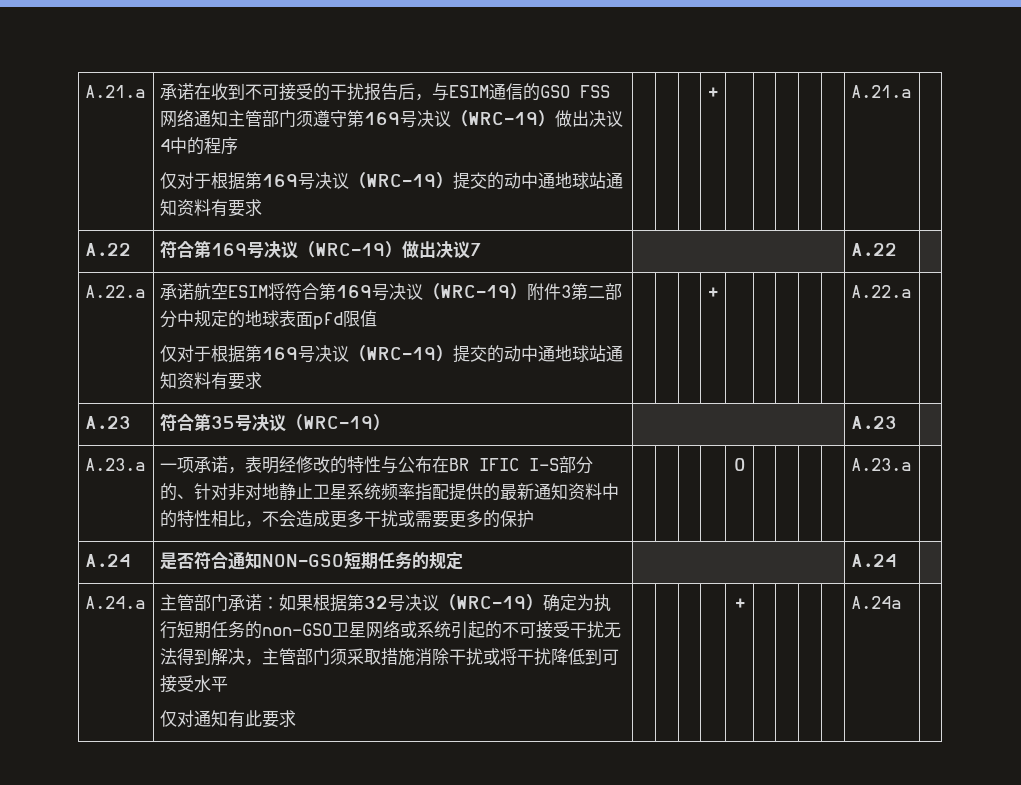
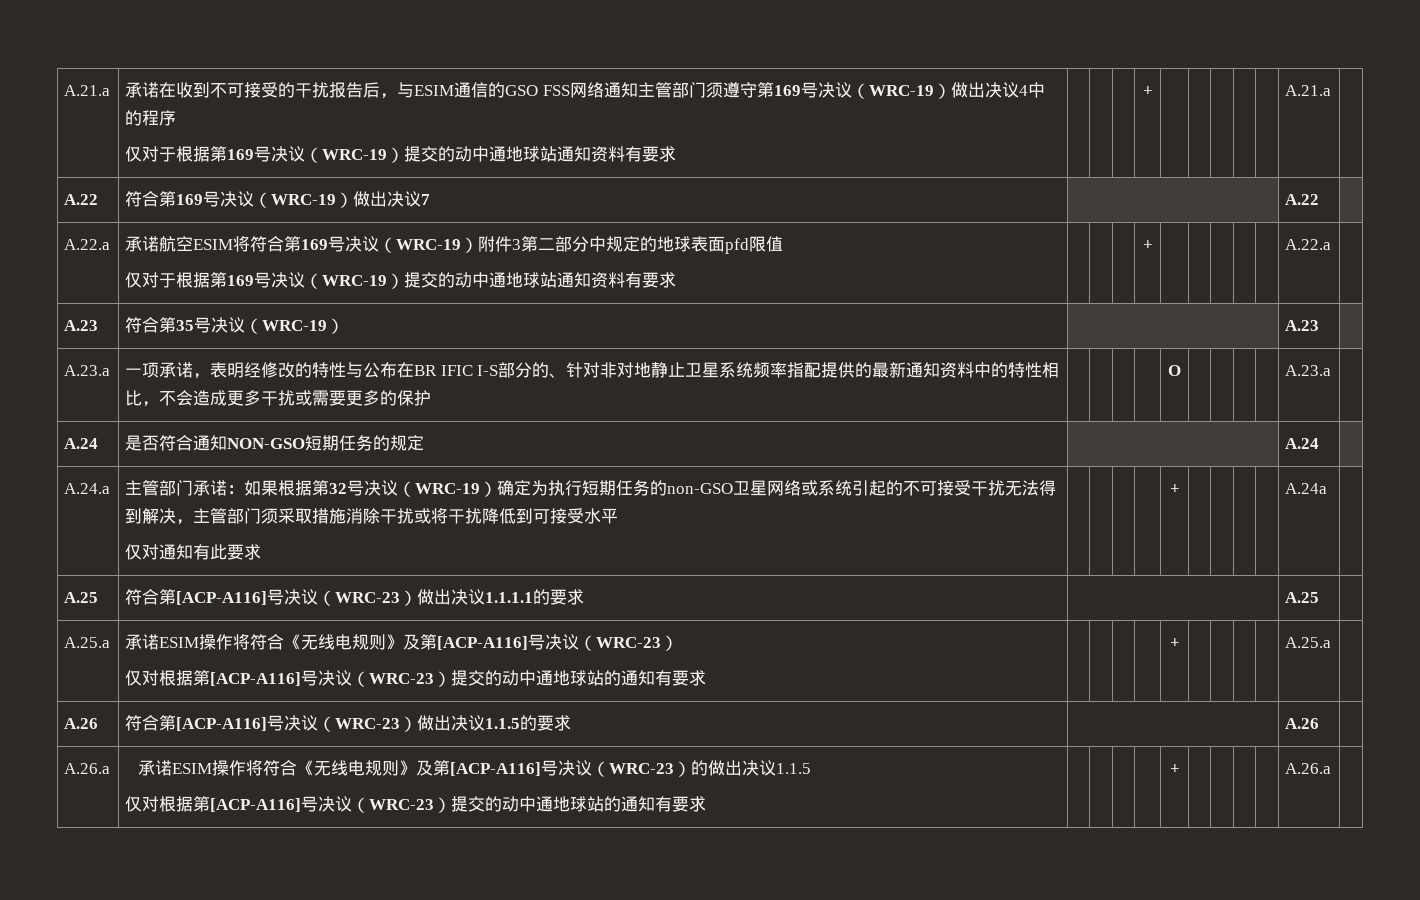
(902, 602) none -> [64,592,99,603] [125,589,585,606] [1285,592,1320,603] [64,637,111,648] [125,634,679,651] [125,670,707,687] [1169,638,1180,648] [1285,637,1332,648] [64,718,99,729] [125,715,572,732] [1285,718,1320,729] [64,763,111,774] [137,760,811,777] [125,796,707,813] [1169,764,1180,774] [1285,763,1332,774] // A.25 | 符合第[ACP-A116]号决议（WRC-23）做出决议1.1.1.1的要求 | | A.25 | // A.25.a | 承诺ESIM操作将符合《无线电规则》及第[ACP-A116]号决议（WRC-23） // 仅对根据第[ACP-A116]号决议（WRC-23）提交的动中通地球站的通知有要求 | | | | | + | | | | | A.25.a | // A.26 | 符合第[ACP-A116]号决议（WRC-23）做出决议1.1.5的要求 | | A.26 | // A.26.a | 承诺ESIM操作将符合《无线电规则》及第[ACP-A116]号决议（WRC-23）的做出决议1.1.5 // 仅对根据第[ACP-A116]号决议（WRC-23）提交的动中通地球站的通知有要求 | | | | | + | | | | | A.26.a |

